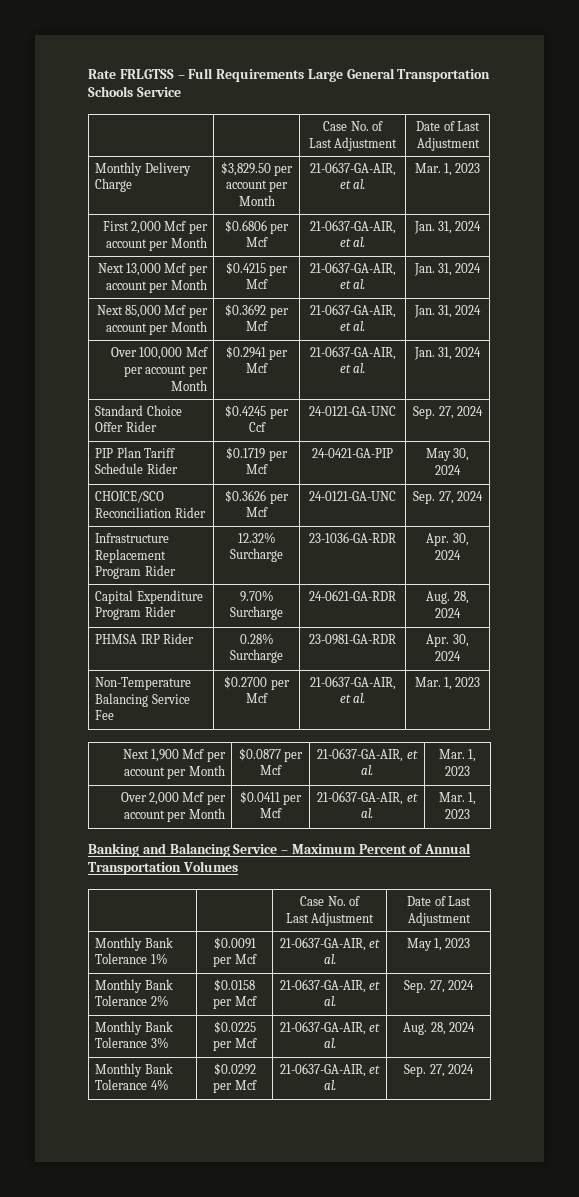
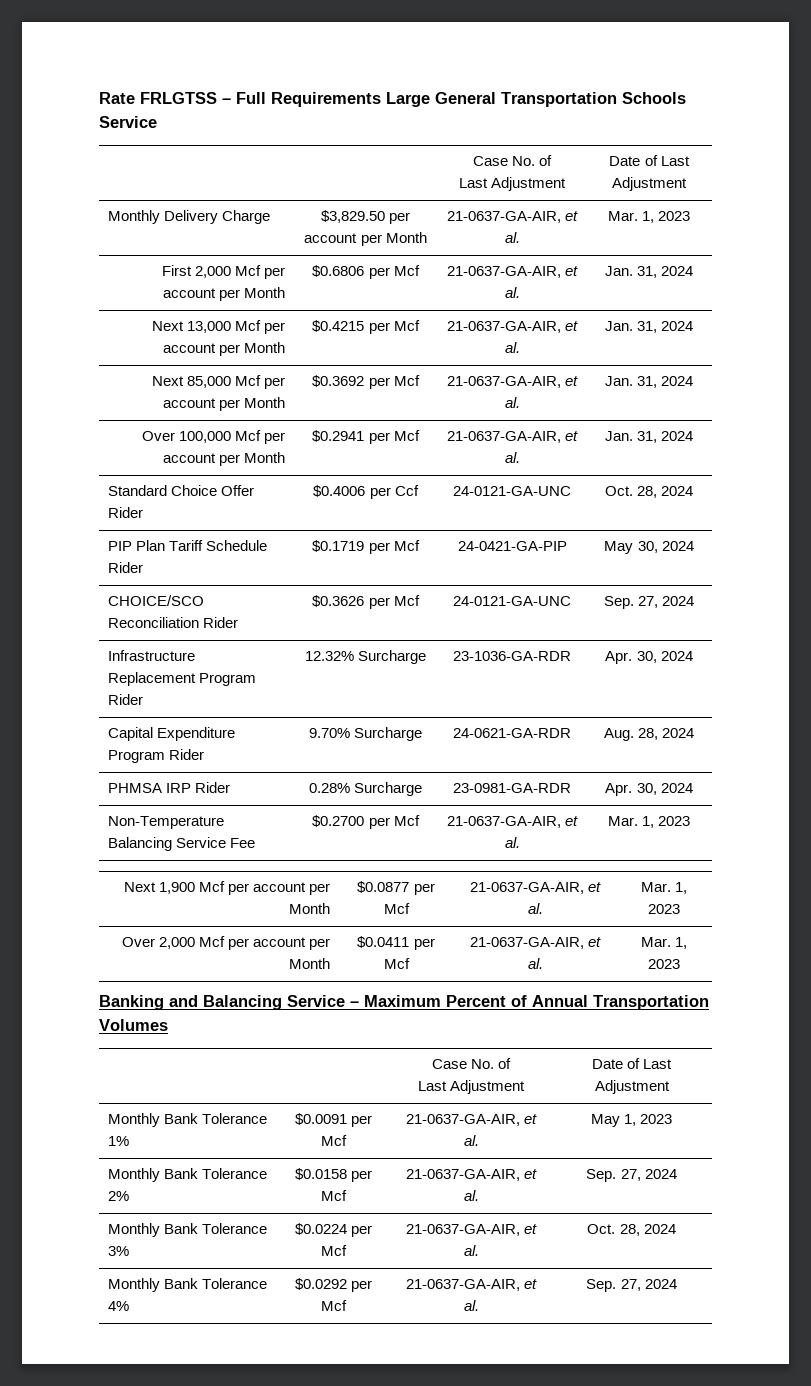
[225,405,267,418] $0.4245 -> [313,485,366,497] $0.4006
[413,406,454,419] Sep. 27, -> [604,486,657,498] Oct. 28,
[213,1021,256,1034] [213,1038,257,1051] [279,1021,381,1035] [323,1038,336,1048] [403,1022,428,1035] $0.0225 per Mcf | 21-0637-GA-AIR, et al. | Aug. -> [294,1223,373,1237] [321,1245,347,1256] [405,1224,538,1236] [463,1245,479,1256] [587,1224,616,1234] $0.0224 per Mcf | 21-0637-GA-AIR, et al. | Oct.

